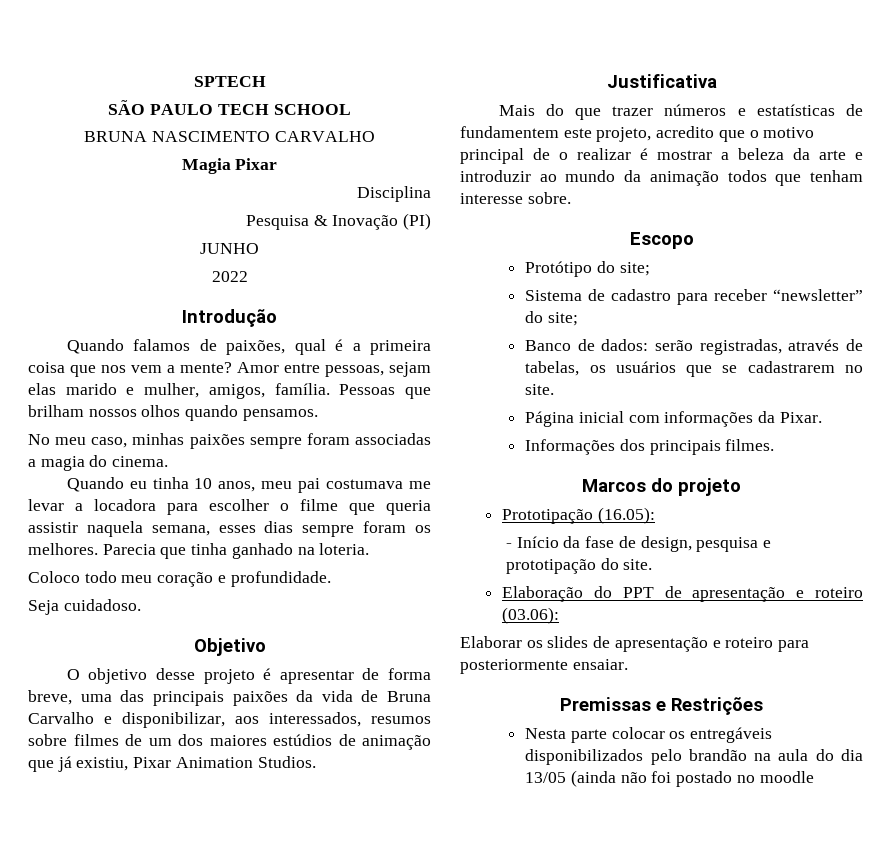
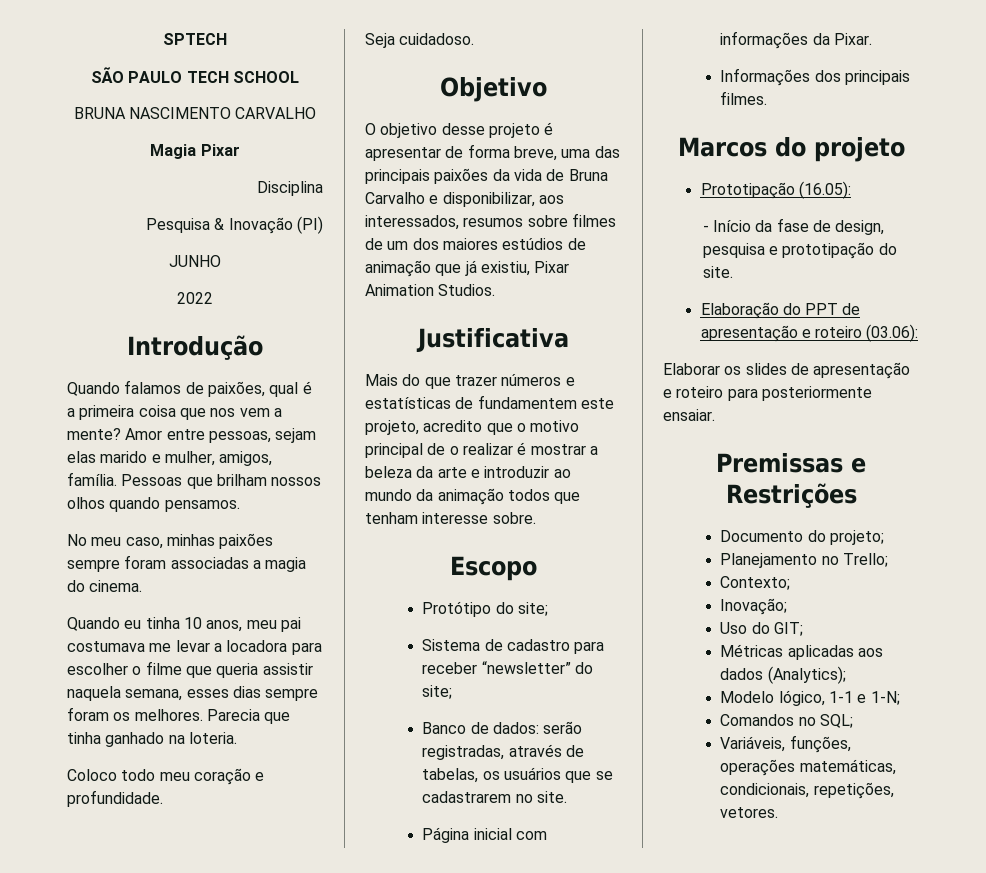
[525,727,773,743] [525,749,863,765] [525,770,814,787] Nesta parte colocar os entregáveis disponibilizados pelo brandão na aula do dia 13/05 (ainda não foi postado no moodle -> [720,530,885,545] [720,553,889,568] [720,576,791,590] [720,598,788,615] [720,622,804,636] [720,644,884,660] [720,666,846,684] [720,690,900,706] [720,714,854,728] [720,735,851,753] [720,759,896,776] [720,782,894,799] [720,807,779,818] Documento do projeto; // Planejamento no Trello; // Contexto; // Inovação; // Uso do GIT; // Métricas aplicadas aos dados (Analytics); // Modelo lógico, 1-1 e 1-N; // Comandos no SQL; // Variáveis, funções, operações matemáticas, condicionais, repetições, vetores.

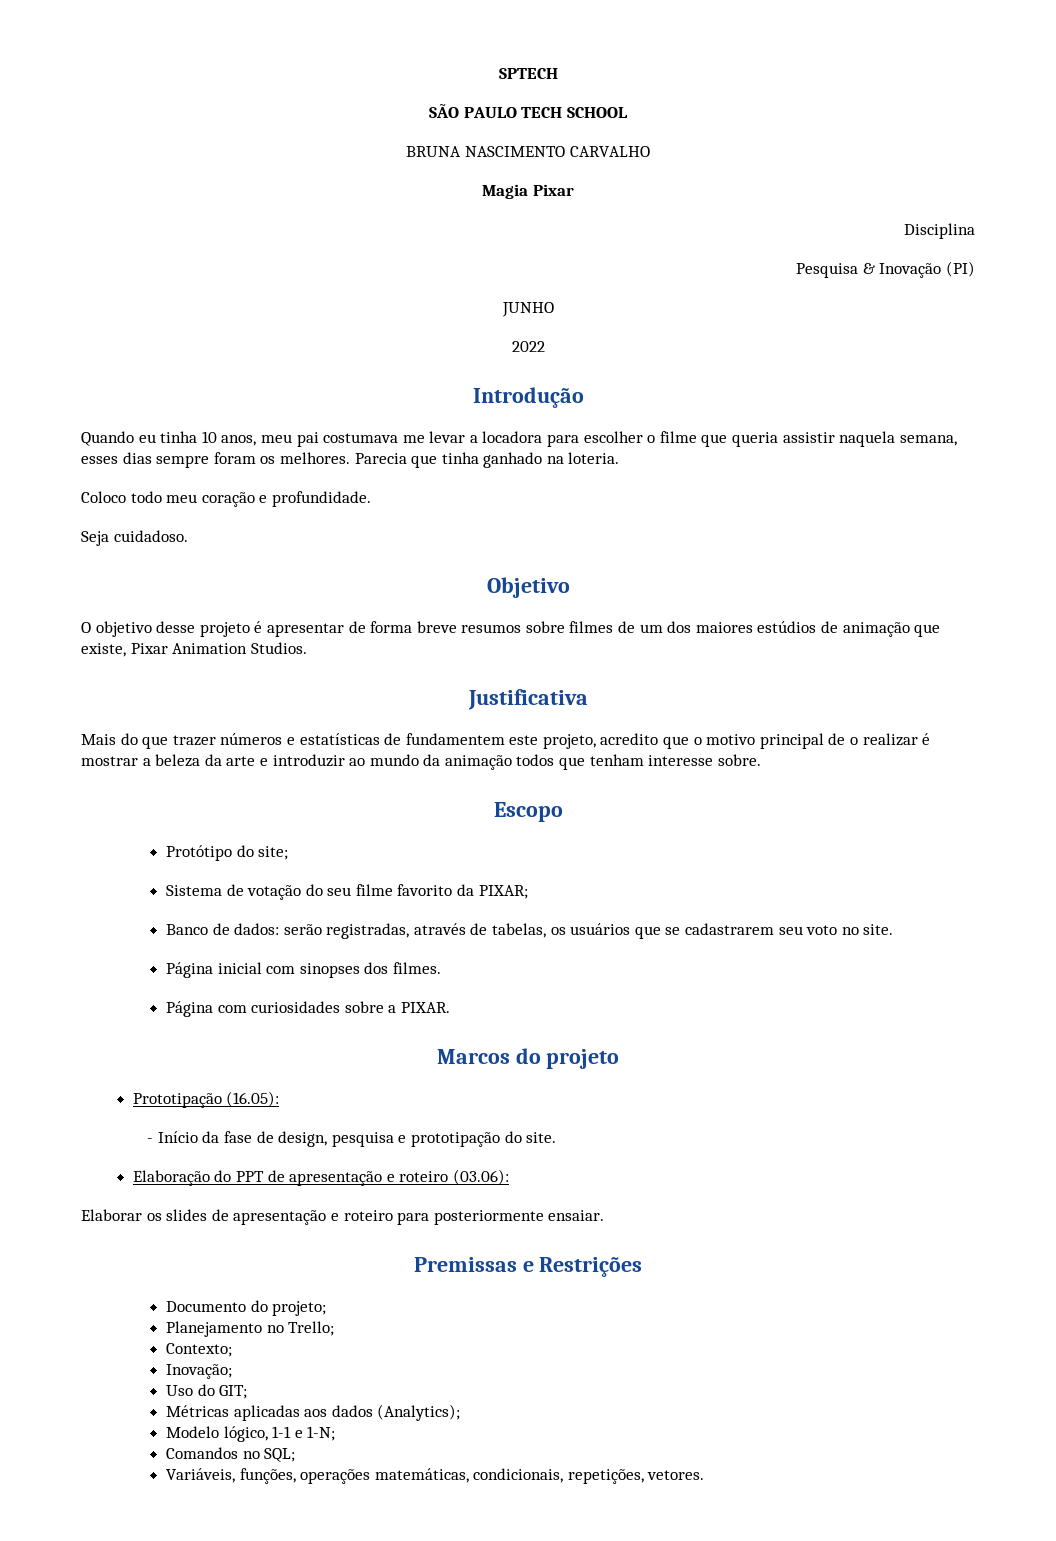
[67,380,312,397] [67,405,282,420] [67,428,317,443] [67,451,273,466] [67,472,322,489] [67,497,240,512] [67,533,274,549] [67,555,307,572] [67,580,143,592] // Quando falamos de paixões, qual é a primeira coisa que nos vem a mente? Amor entre pessoas, sejam elas marido e mulher, amigos, família. Pessoas que brilham nossos olhos quando pensamos. // No meu caso, minhas paixões sempre foram associadas a magia do cinema. -> (584, 397) none
[513,146,620,161] [365,168,608,184] [365,192,564,207] [365,215,459,230] breve, uma das principais paixões da vida de Bruna Carvalho e disponibilizar, aos interessados, -> [416,621,457,633] breve
[464,260,530,276] já existiu, -> [81,643,126,657] existe,
[507,639,605,654] [422,661,594,674] [422,685,453,699] cadastro para receber “newsletter” do site; -> [247,884,528,900] votação do seu filme favorito da PIXAR;
(512, 797) none -> [778,925,838,935] seu voto
[720,31,873,49] [720,68,911,86] [720,91,768,105] informações da Pixar. // Informações dos principais filmes. -> [299,962,441,978] [165,1001,450,1017] sinopses dos filmes. // Página com curiosidades sobre a PIXAR.

